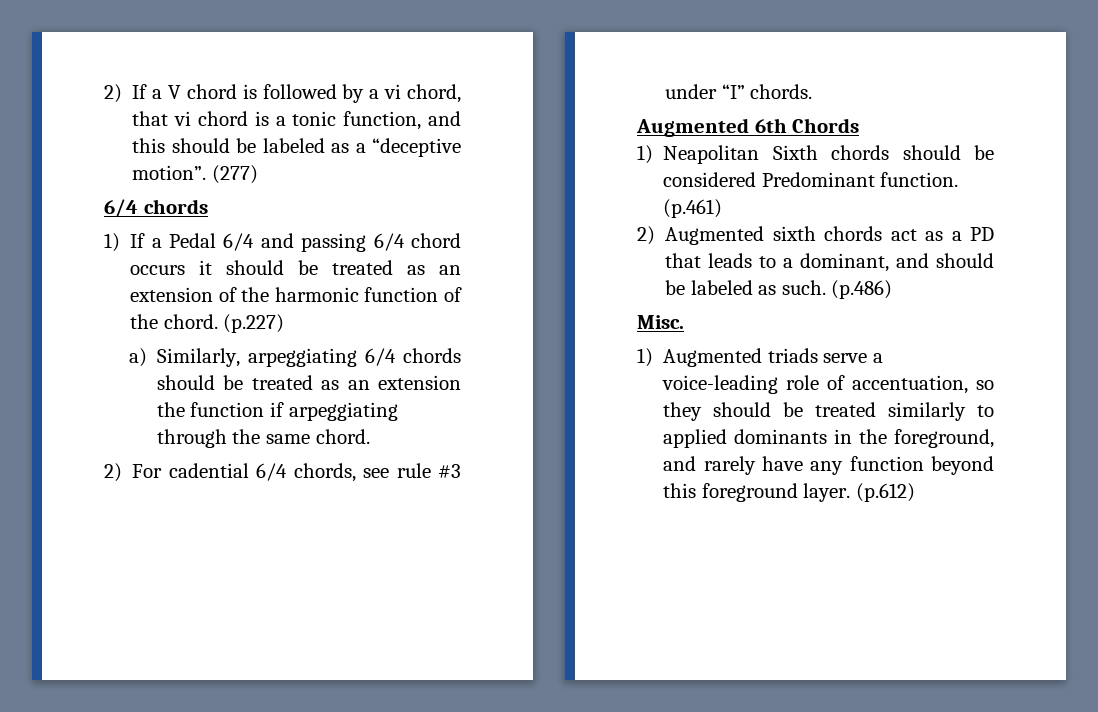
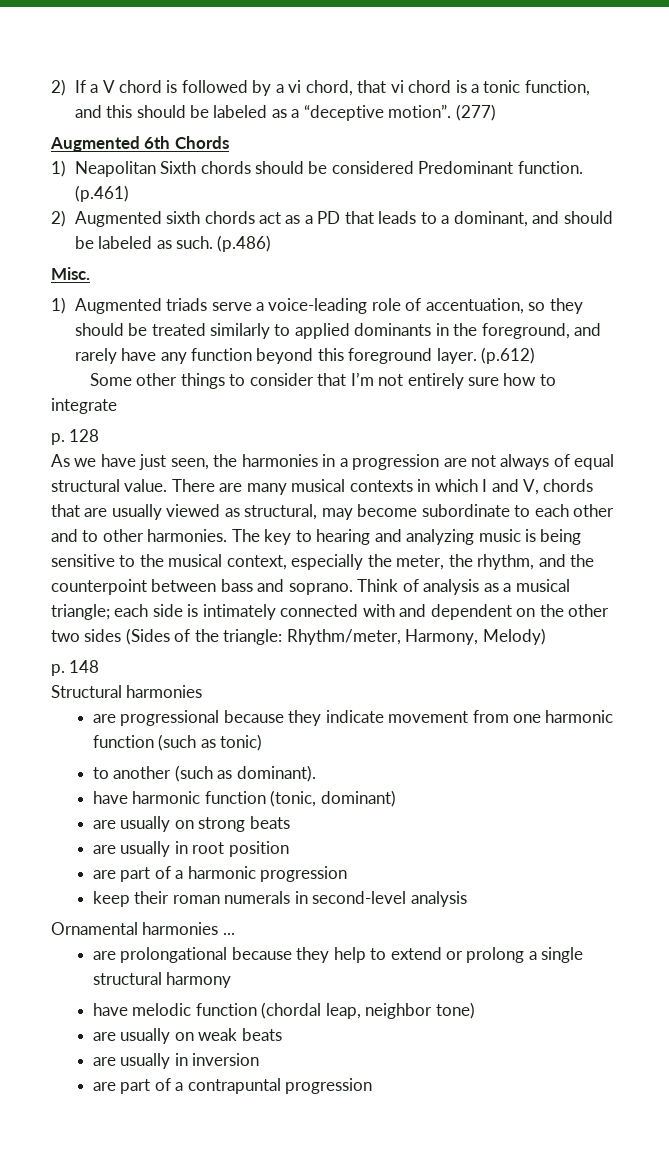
[104,199,208,217] [104,233,461,252] [130,260,461,275] [130,287,463,302] [130,314,285,333] [128,348,461,367] [156,375,461,390] [156,402,398,421] [156,429,370,448] [104,463,461,482] [665,84,813,99] // 6/4 chords // 1) If a Pedal 6/4 and passing 6/4 chord occurs it should be treated as an extension of the harmonic function of the chord. (p.227) // a) Similarly, arpeggiating 6/4 chords should be treated as an extension the function if arpeggiating through the same chord. // 2) For cadential 6/4 chords, see rule #3 under “I” chords. -> (496, 112) none
(915, 492) none -> [89,372,556,389] [51,398,117,414] [51,429,100,445] [51,454,615,470] [51,479,594,495] [51,504,615,520] [51,529,582,545] [51,554,595,570] [51,579,570,595] [51,604,610,620] [51,628,546,645] [51,660,100,676] [51,685,203,698] [92,710,614,726] [92,734,263,751] [92,765,316,782] [92,790,396,807] [92,816,290,832] [92,841,289,857] [92,866,348,882] [92,891,467,907] [51,922,235,935] [92,947,584,963] [92,972,232,988] [92,1002,475,1019] [92,1028,282,1044] [92,1053,260,1069] [92,1078,373,1094] // Some other things to consider that I’m not entirely sure how to integrate // p. 128 // As we have just seen, the harmonies in a progression are not always of equal structural value. There are many musical contexts in which I and V, chords that are usually viewed as structural, may become subordinate to each other and to other harmonies. The key to hearing and analyzing music is being sensitive to the musical context, especially the meter, the rhythm, and the counterpoint between bass and soprano. Think of analysis as a musical triangle; each side is intimately connected with and dependent on the other two sides (Sides of the triangle: Rhythm/meter, Harmony, Melody) // p. 148 // Structural harmonies // are progressional because they indicate movement from one harmonic function (such as tonic) // to another (such as dominant). // have harmonic function (tonic, dominant) // are usually on strong beats // are usually in root position // are part of a harmonic progression // keep their roman numerals in second-level analysis // Ornamental harmonies ... // are prolongational because they help to extend or prolong a single structural harmony // have melodic function (chordal leap, neighbor tone) // are usually on weak beats // are usually in inversion // are part of a contrapuntal progression

